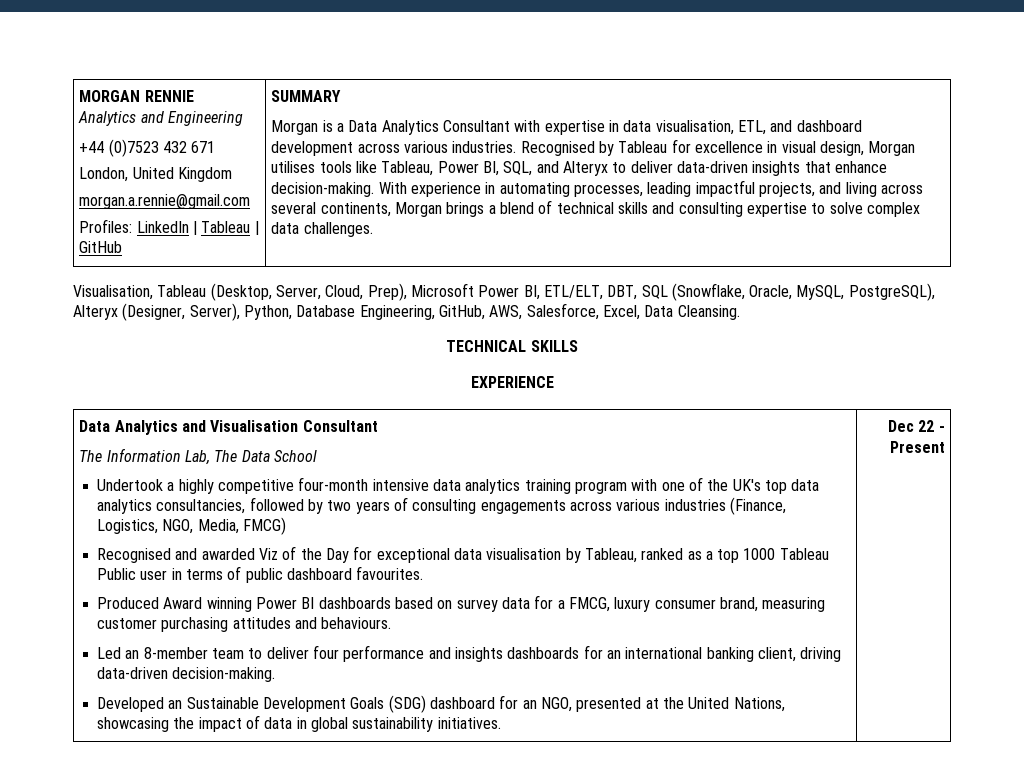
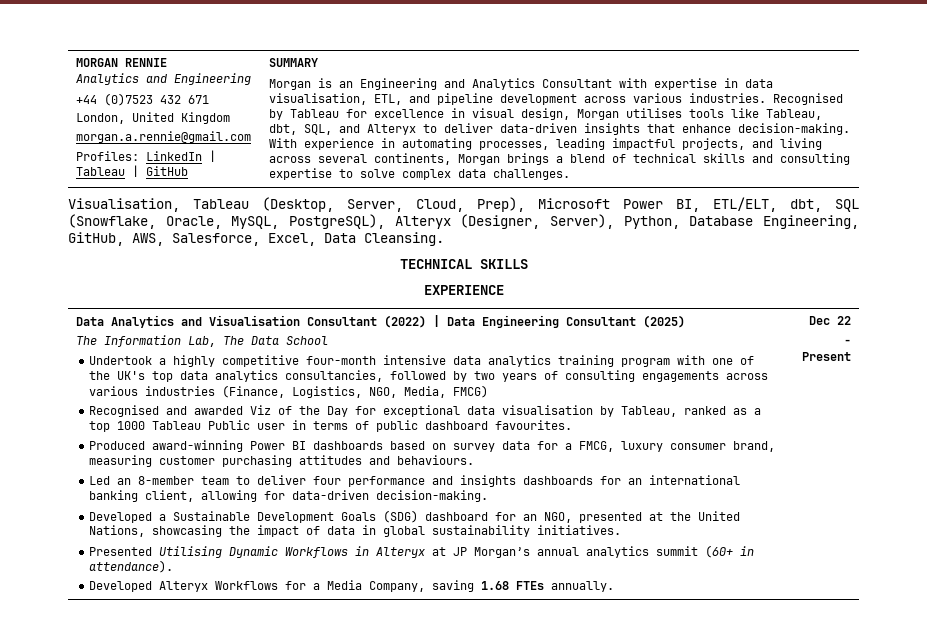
[337,120,378,132] a Data -> [339,78,466,90] an Engineering and
[796,120,862,132] dashboard -> [437,93,494,105] pipeline
[437,161,500,176] Power BI, -> [269,124,298,135] dbt,
[607,285,638,300] DBT, -> [790,199,822,212] dbt,
(378, 426) none -> [384,315,686,328] (2022) | Data Engineering Consultant (2025)
[163,597,252,612] Award winning -> [152,440,244,452] award-winning
[800,647,842,662] driving -> [201,490,286,502] allowing for
[168,700,183,709] an -> [159,514,167,521] a
(501, 723) none -> [89,545,755,558] [89,560,174,573] [89,580,615,592] // Presented Utilising Dynamic Workflows in Alteryx at JP Morgan’s annual analytics summit (60+ in attendance). // Developed Alteryx Workflows for a Media Company, saving 1.68 FTEs annually.
(935, 426) none -> (851, 320) //

